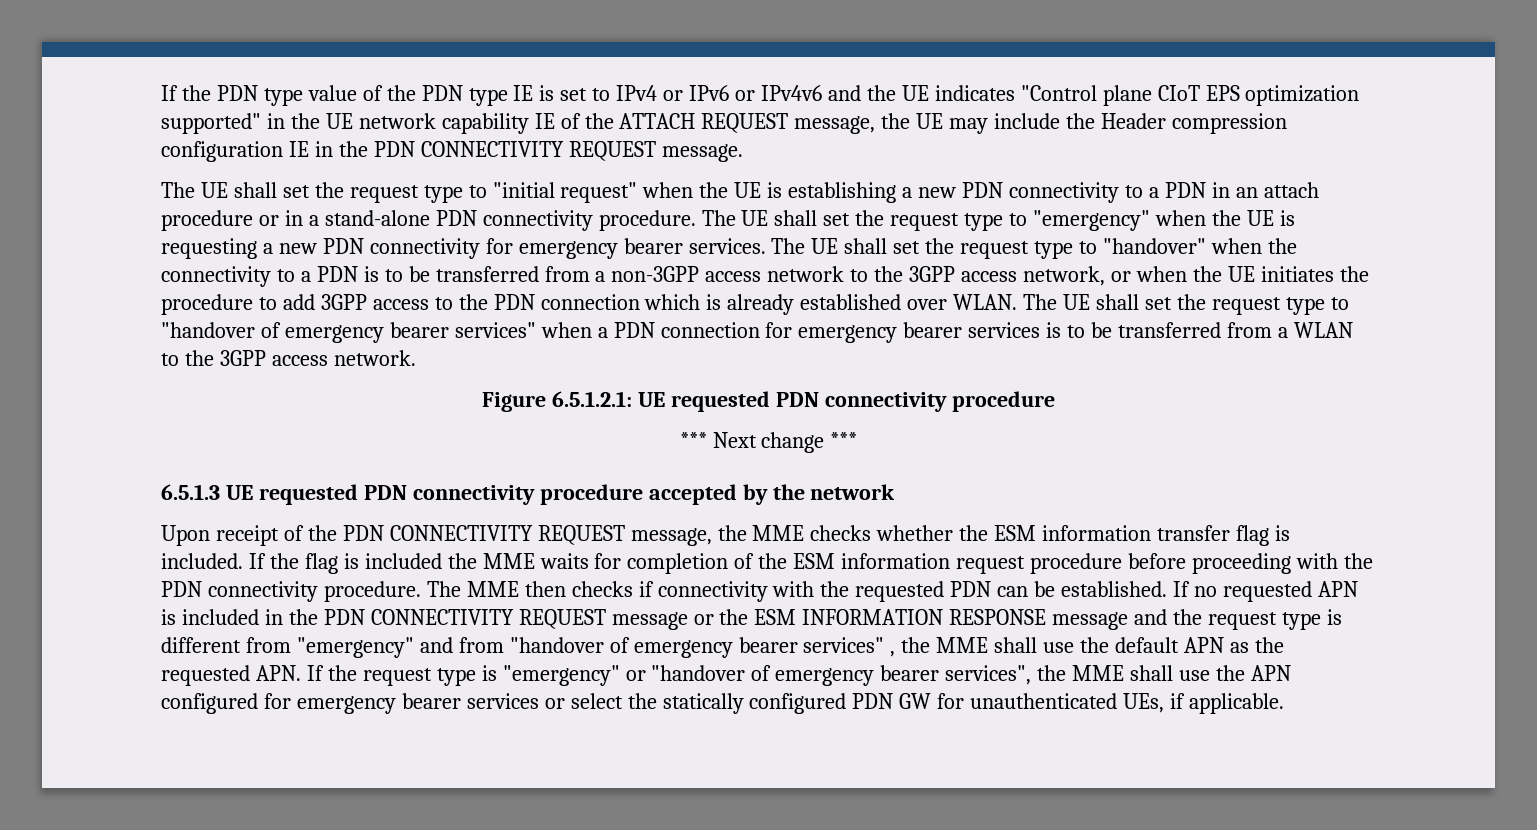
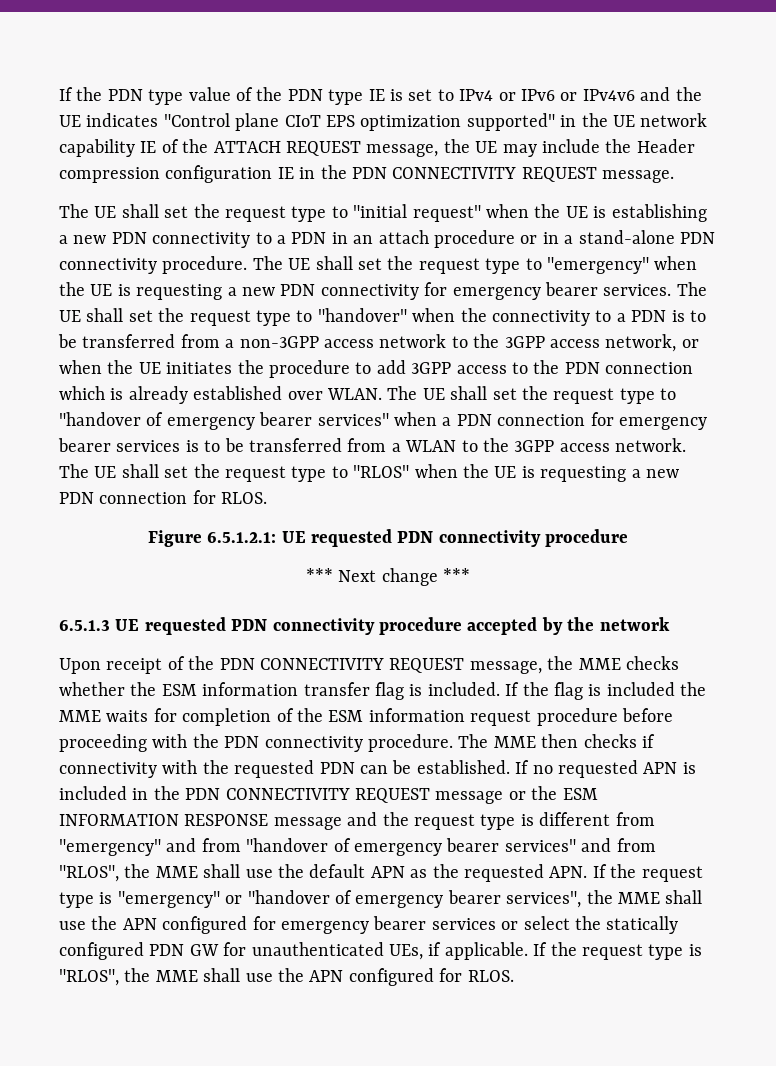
(416, 358) none -> [59,464,679,482] [59,490,268,504] The UE shall set the request type to "RLOS" when the UE is requesting a new PDN connection for RLOS.
[890,651,896,657] , -> [581,838,656,852] [59,865,119,882] and from "RLOS",
(1285, 703) none -> [533,942,702,960] [59,968,514,986] If the request type is "RLOS", the MME shall use the APN configured for RLOS.

